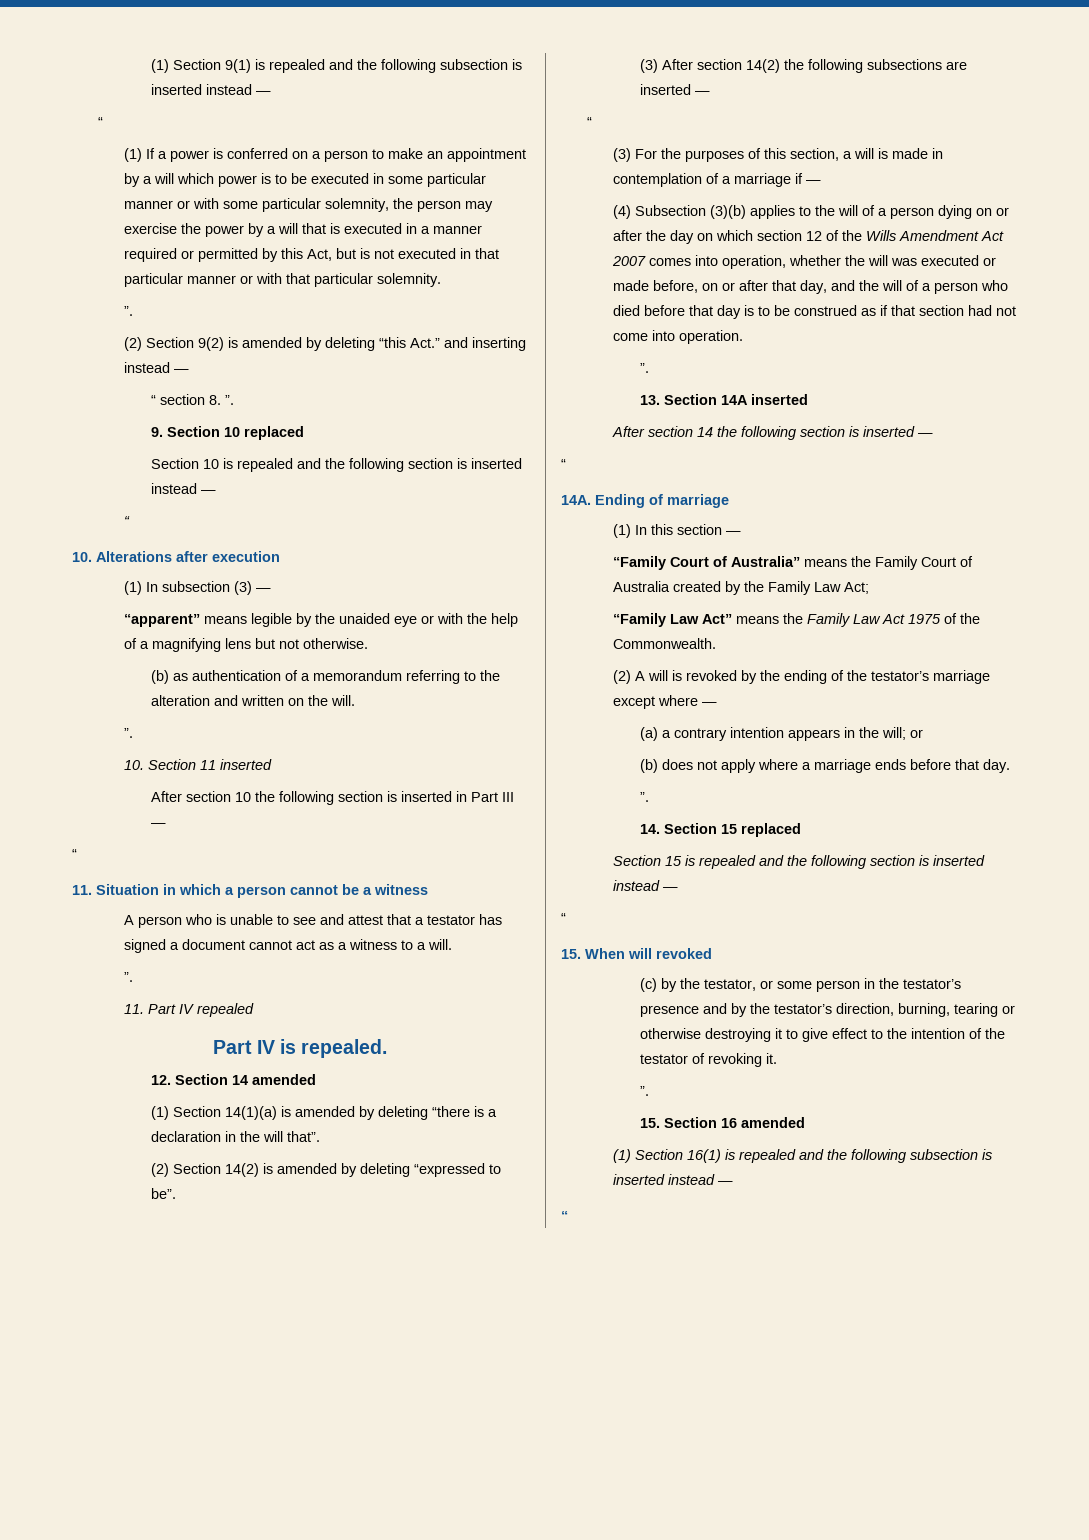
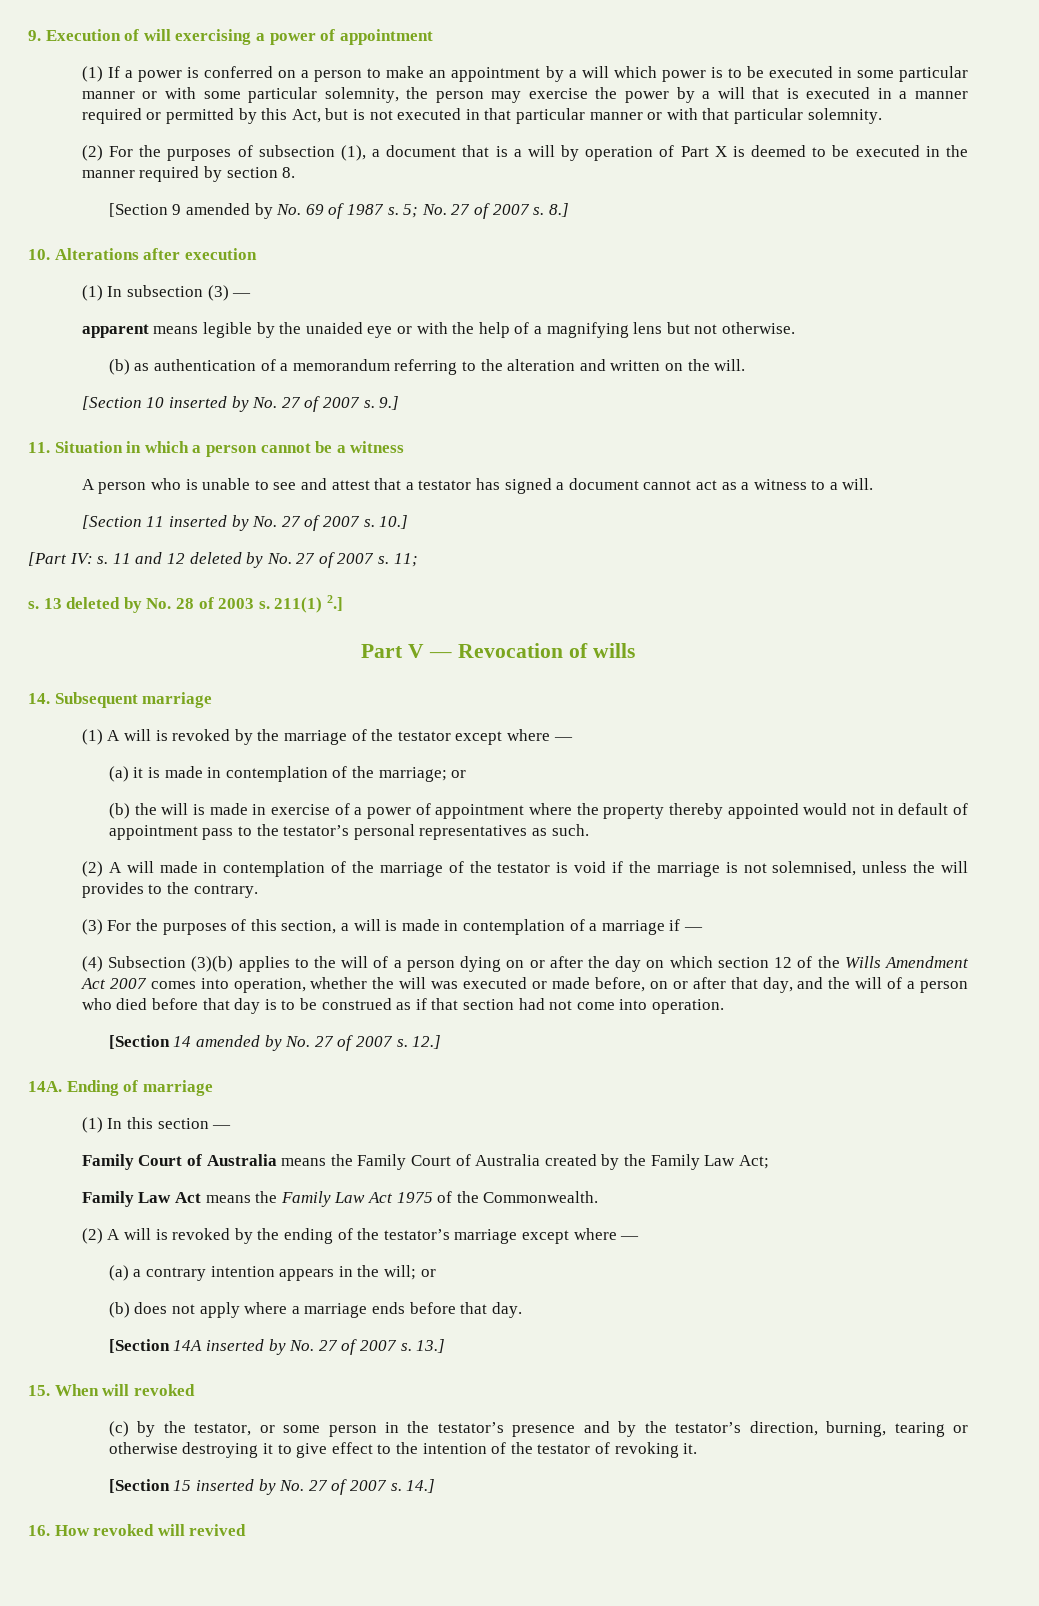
[150,59,522,73] [150,84,271,95] [98,117,104,127] (1) Section 9(1) is repealed and the following subsection is inserted instead — // “ -> [28,29,433,45] 9. Execution of will exercising a power of appointment
[124,306,134,316] [124,337,527,351] [124,362,190,373] [150,394,234,405] [150,426,304,440] [150,458,522,472] [150,483,216,494] [124,516,131,526] ”. // (2) Section 9(2) is amended by deleting “this Act.” and inserting instead — // “ section 8. ”. // 9. Section 10 replaced // Section 10 is repealed and the following section is inserted instead — // “ -> [81,145,968,161] [81,166,296,182] [108,203,569,219] (2) For the purposes of subsection (1), a document that is a will by operation of Part X is deemed to be executed in the manner required by section 8. // [Section 9 amended by No. 69 of 1987 s. 5; No. 27 of 2007 s. 8.]
[124,614,201,627] “apparent” -> [81,324,149,338] apparent
[124,728,134,738] [124,759,273,770] [150,791,514,805] [150,823,166,827] [72,849,77,859] ”. // 10. Section 11 inserted // After section 10 the following section is inserted in Part III — // “ -> [81,396,400,412] [Section 10 inserted by No. 27 of 2007 s. 9.]
[124,972,134,982] [124,1003,255,1017] [212,1039,388,1058] [150,1074,316,1085] [150,1106,497,1120] [150,1131,320,1142] [150,1163,501,1177] [150,1188,176,1199] [639,59,967,73] [639,84,710,95] [587,117,593,127] ”. // 11. Part IV repealed // Part IV is repealed. // 12. Section 14 amended // (1) Section 14(1)(a) is amended by deleting “there is a declaration in the will that”. // (2) Section 14(2) is amended by deleting “expressed to be”. // (3) After section 14(2) the following subsections are inserted — // “ -> [81,515,409,531] [28,552,418,568] [28,595,343,613] [361,643,635,658] [28,692,213,708] [81,729,573,745] [108,766,467,782] [108,803,968,819] [108,824,589,840] [81,861,969,877] [81,882,258,898] [Section 11 inserted by No. 27 of 2007 s. 10.] // [Part IV: s. 11 and 12 deleted by No. 27 of 2007 s. 11; // s. 13 deleted by No. 28 of 2003 s. 211(1) 2.] // Part V — Revocation of wills // 14. Subsequent marriage // (1) A will is revoked by the marriage of the testator except where — // (a) it is made in contemplation of the marriage; or // (b) the will is made in exercise of a power of appointment where the property thereby appointed would not in default of appointment pass to the testator’s personal representatives as such. // (2) A will made in contemplation of the marriage of the testator is void if the marriage is not solemnised, unless the will provides to the contrary.
[639,363,649,373] [639,394,808,405] [612,426,934,440] [561,459,566,469] ”. // 13. Section 14A inserted // After section 14 the following section is inserted — // “ -> [108,1035,442,1051] [Section 14 amended by No. 27 of 2007 s. 12.]
[613,556,801,570] “Family Court of Australia” -> [81,1154,277,1170] Family Court of Australia
[613,613,733,627] “Family Law Act” -> [81,1191,202,1207] Family Law Act
[639,792,649,802] [639,823,801,837] [613,855,986,869] [613,880,679,891] [561,913,566,923] ”. // 14. Section 15 replaced // Section 15 is repealed and the following section is inserted instead — // “ -> [108,1339,446,1355] [Section 14A inserted by No. 27 of 2007 s. 13.]
[639,1086,649,1096] [639,1117,805,1128] [613,1149,993,1163] [613,1174,734,1185] [561,1211,568,1221] ”. // 15. Section 16 amended // (1) Section 16(1) is repealed and the following subsection is inserted instead — // “ -> [108,1479,436,1495] [28,1524,247,1536] [Section 15 inserted by No. 27 of 2007 s. 14.] // 16. How revoked will revived

